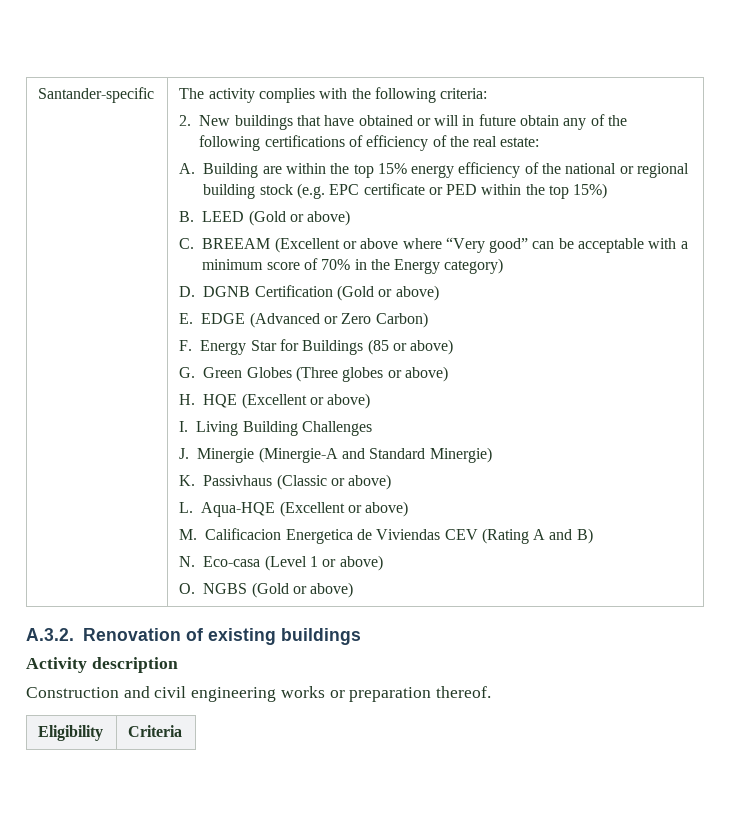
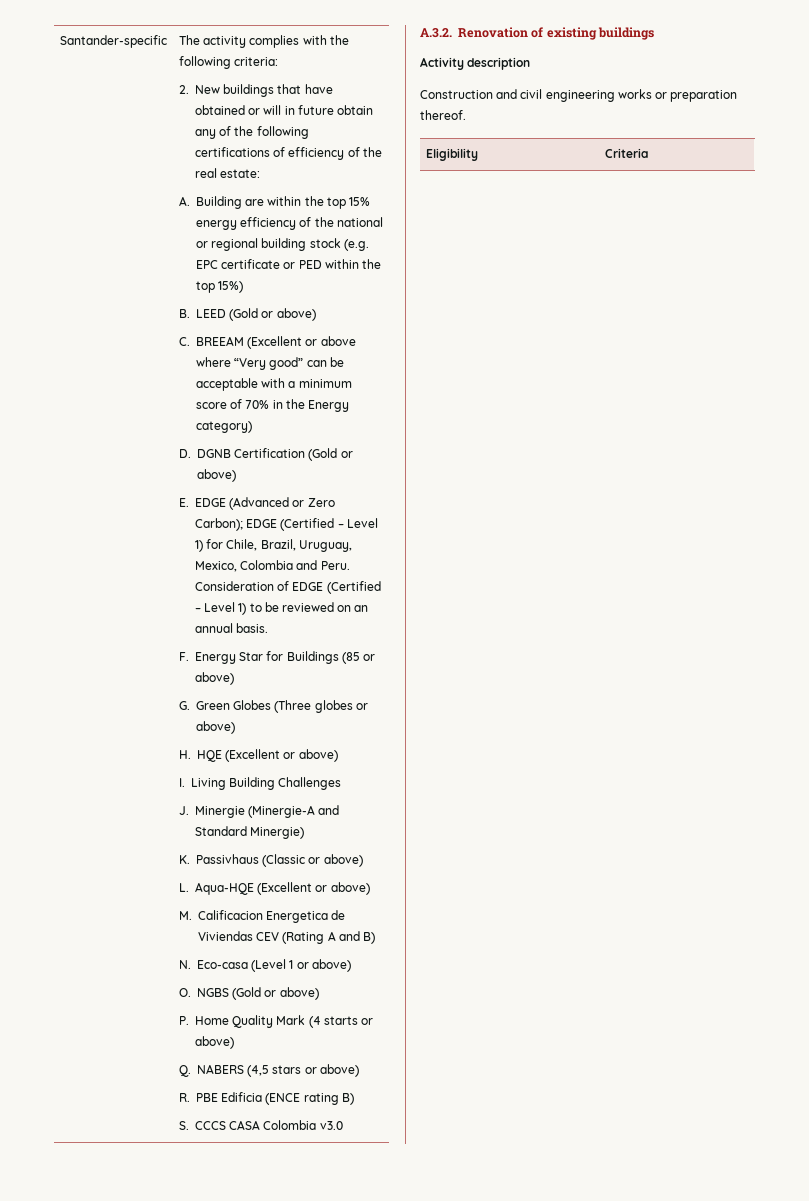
[375,312,428,328] Carbon) -> [194,518,378,531] [194,539,352,552] [194,560,350,572] [194,581,381,594] [194,602,369,615] [194,623,269,633] Carbon); EDGE (Certified – Level 1) for Chile, Brazil, Uruguay, Mexico, Colombia and Peru. Consideration of EDGE (Certified – Level 1) to be reviewed on an annual basis.
(354, 590) none -> [178,1015,373,1028] [194,1036,234,1049] [178,1064,359,1077] [178,1092,354,1105] [178,1120,343,1130] // P. Home Quality Mark (4 starts or above) // Q. NABERS (4,5 stars or above) // R. PBE Edificia (ENCE rating B) // S. CCCS CASA Colombia v3.0

